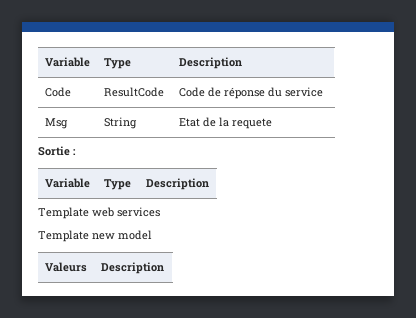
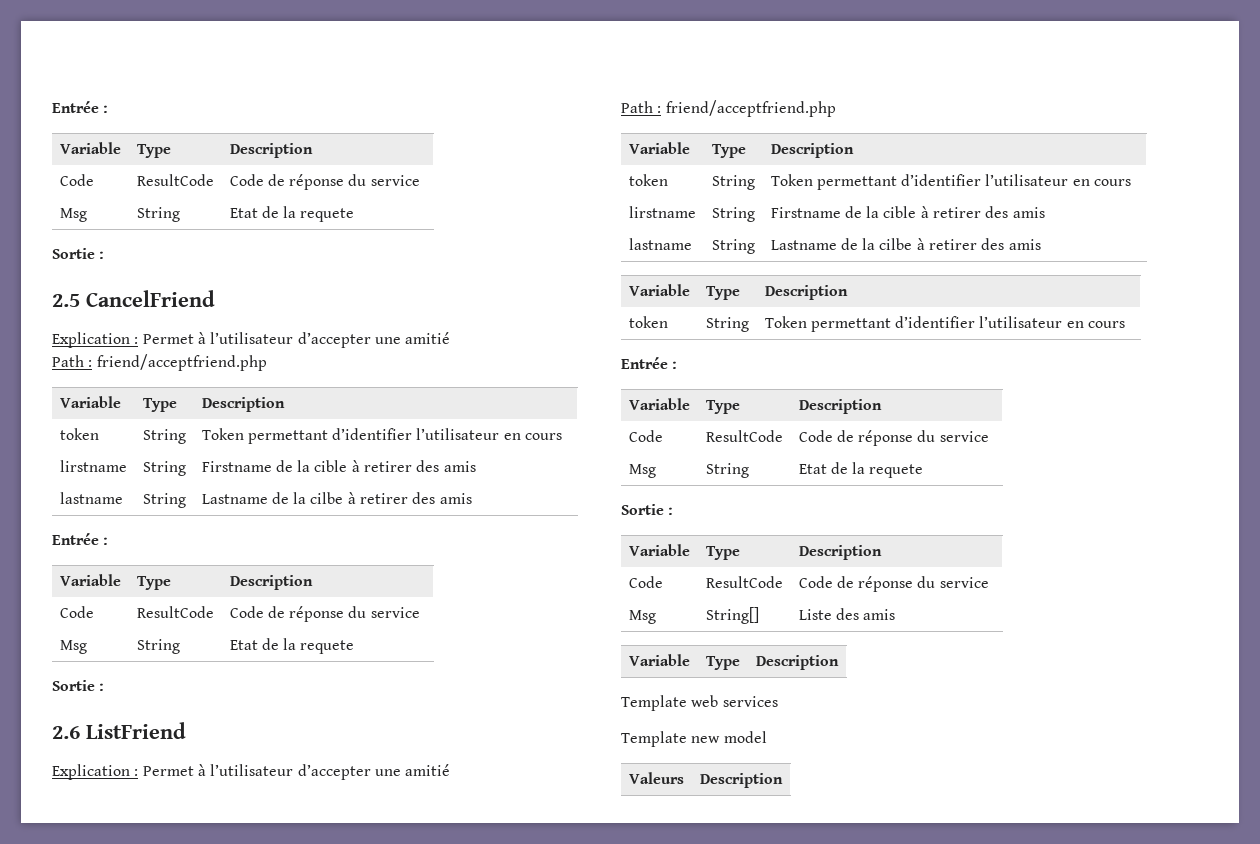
(44, 62) none -> [52,101,109,113] [59,142,121,154] [136,144,171,158] [229,143,313,158] [59,174,94,186] [136,174,214,186] [229,174,420,190] [59,208,87,222] [136,207,180,222] [229,206,355,222] [52,248,105,259] [52,290,215,307] [52,332,451,348] [52,354,267,371] [59,396,121,408] [142,398,177,412] [201,397,285,412] [59,428,99,440] [142,429,186,444] [201,428,563,444] [59,460,127,472] [142,461,186,476] [201,460,476,472] [59,492,123,504] [142,493,186,508] [201,492,472,504] [52,533,109,545] [59,574,121,586] [136,576,171,590] [229,575,313,590] [59,606,94,618] [136,606,214,618] [229,606,420,622] [59,640,87,654] [136,639,180,654] [229,638,355,654] [52,680,105,691] [52,722,186,739] [52,764,451,780] [621,100,836,117] [628,142,690,154] [711,144,746,158] [770,143,854,158] [628,174,668,186] [711,175,755,190] [770,174,1132,190] [628,206,696,218] [711,207,755,222] [770,206,1045,218] [628,238,692,250] [711,239,755,254] [770,238,1041,250] [628,284,690,296] [705,286,740,300] [764,285,848,300] [628,316,668,328] [705,317,749,332] [764,316,1126,332] [621,357,678,369] Entrée : // Variable | Type | Description // Code | ResultCode | Code de réponse du service // Msg | String | Etat de la requete // Sortie : // 2.5 CancelFriend // Explication : Permet à l’utilisateur d’accepter une amitié // Path : friend/acceptfriend.php // Variable | Type | Description // token | String | Token permettant d’identifier l’utilisateur en cours // lirstname | String | Firstname de la cible à retirer des amis // lastname | String | Lastname de la cilbe à retirer des amis // Entrée : // Variable | Type | Description // Code | ResultCode | Code de réponse du service // Msg | String | Etat de la requete // Sortie : // 2.6 ListFriend // Explication : Permet à l’utilisateur d’accepter une amitié // Path : friend/acceptfriend.php // Variable | Type | Description // token | String | Token permettant d’identifier l’utilisateur en cours // lirstname | String | Firstname de la cible à retirer des amis // lastname | String | Lastname de la cilbe à retirer des amis // Variable | Type | Description // token | String | Token permettant d’identifier l’utilisateur en cours // Entrée : //
(209, 184) none -> [628,576,663,588] [705,576,783,588] [798,576,989,592] [628,610,656,624] [705,607,759,624] [798,608,896,620] [628,654,690,666] [705,656,740,670] [755,655,839,670] // Code | ResultCode | Code de réponse du service // Msg | String[] | Liste des amis // Variable | Type | Description

